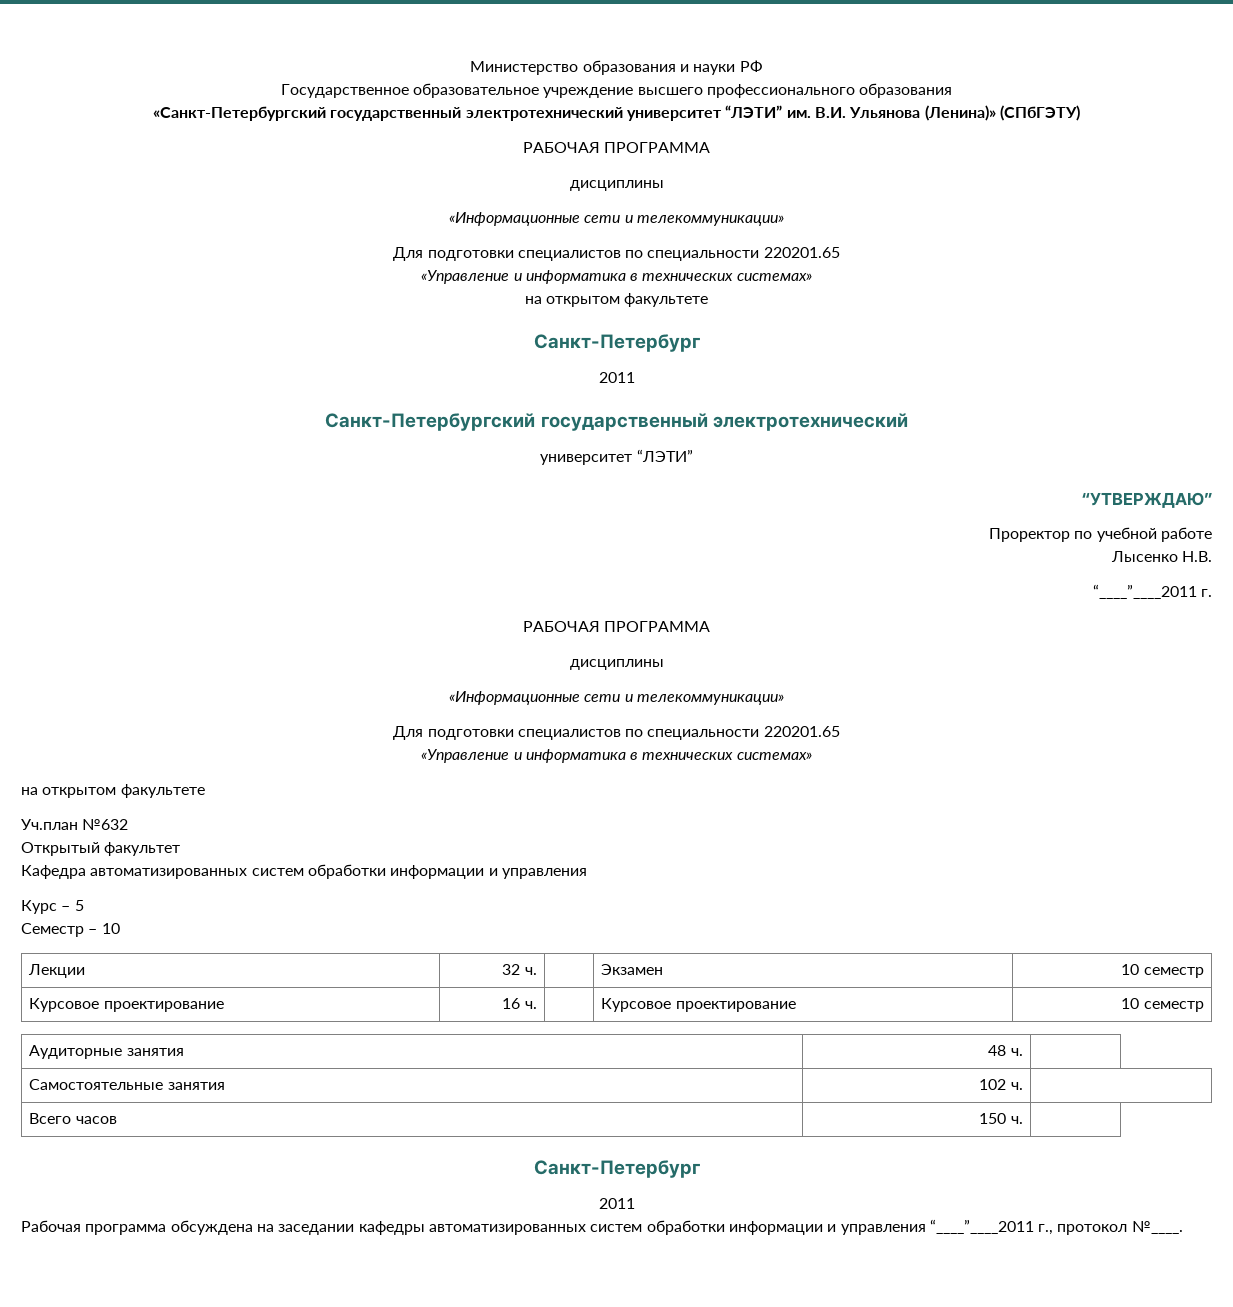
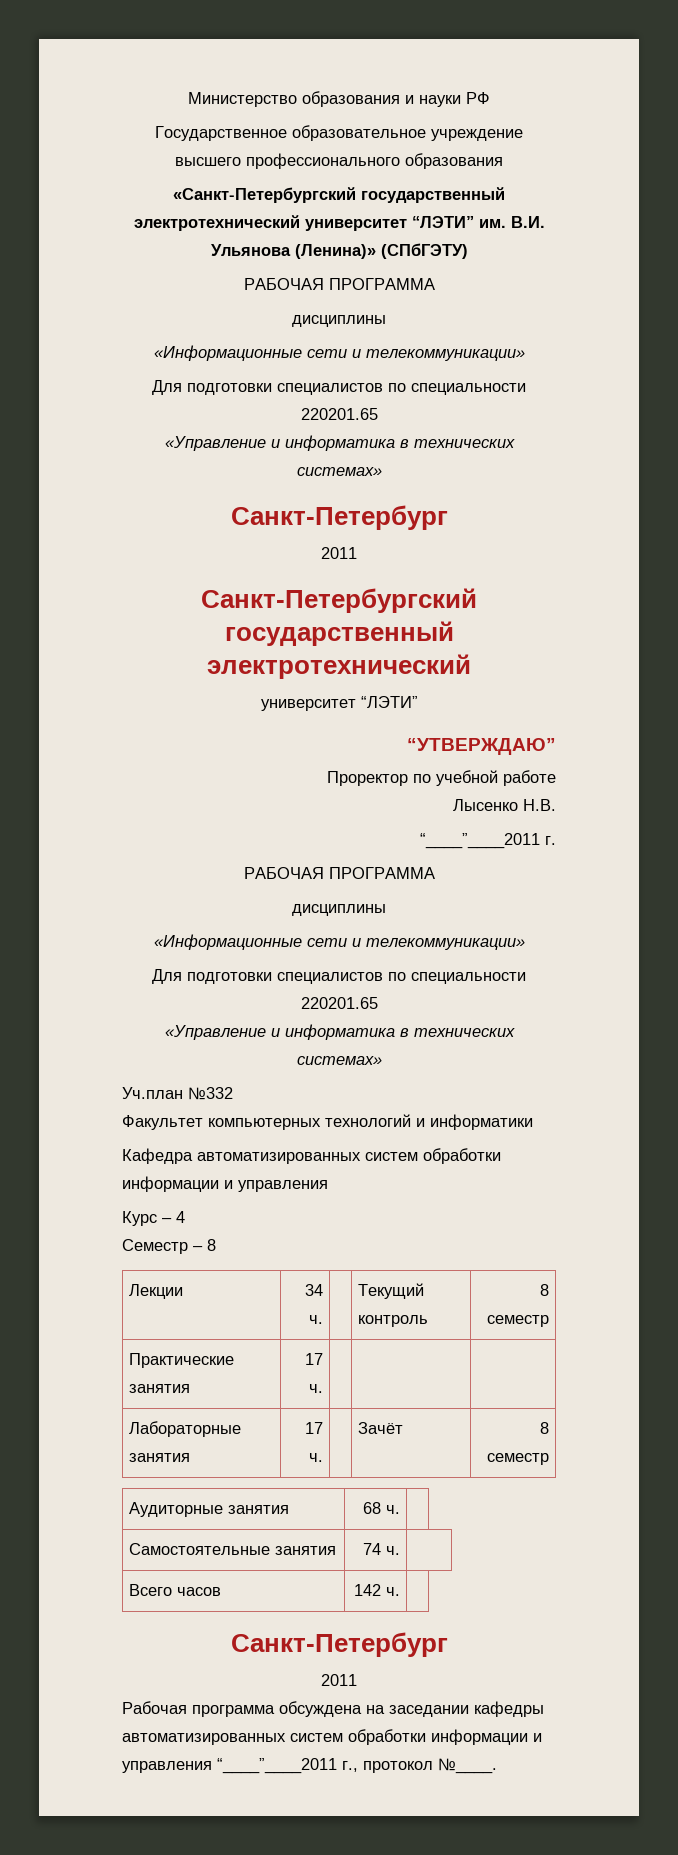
[524,293,709,307] // на открытом факультете -> (382, 471) none
[21,784,205,798] [21,819,129,830] [21,842,181,856] на открытом факультете // Уч.план №632 // Открытый факультет -> [122,1087,233,1100] [122,1114,533,1130] Уч.план №332 // Факультет компьютерных технологий и информатики
[74,900,84,911] 5 -> [176,1211,185,1223] 4
[101,923,120,934] 10 -> [207,1239,216,1251] 8
[502,964,537,975] [601,964,664,975] [1121,964,1204,978] [29,998,224,1012] [502,998,537,1009] [601,998,796,1012] [1121,998,1140,1009] 32 ч. | | Экзамен | 10 семестр // Курсовое проектирование | 16 ч. | | Курсовое проектирование | 10 -> [304,1284,323,1296] [308,1315,323,1324] [358,1283,425,1299] [358,1315,429,1327] [539,1284,549,1296] [486,1315,549,1327] [129,1353,235,1368] [129,1384,191,1393] [304,1353,323,1365] [308,1384,323,1393] [129,1421,242,1437] [129,1453,191,1462] [304,1422,323,1434] [308,1453,323,1462] [358,1422,404,1434] [539,1422,549,1434] 34 ч. | | Текущий контроль | 8 семестр // Практические занятия | 17 ч. | | | // Лабораторные занятия | 17 ч. | | Зачёт | 8
[988,1045,1007,1056] 48 -> [362,1502,381,1514] 68
[979,1079,1007,1090] 102 -> [362,1543,381,1555] 74
[979,1113,1007,1124] 150 -> [353,1584,381,1596] 142

